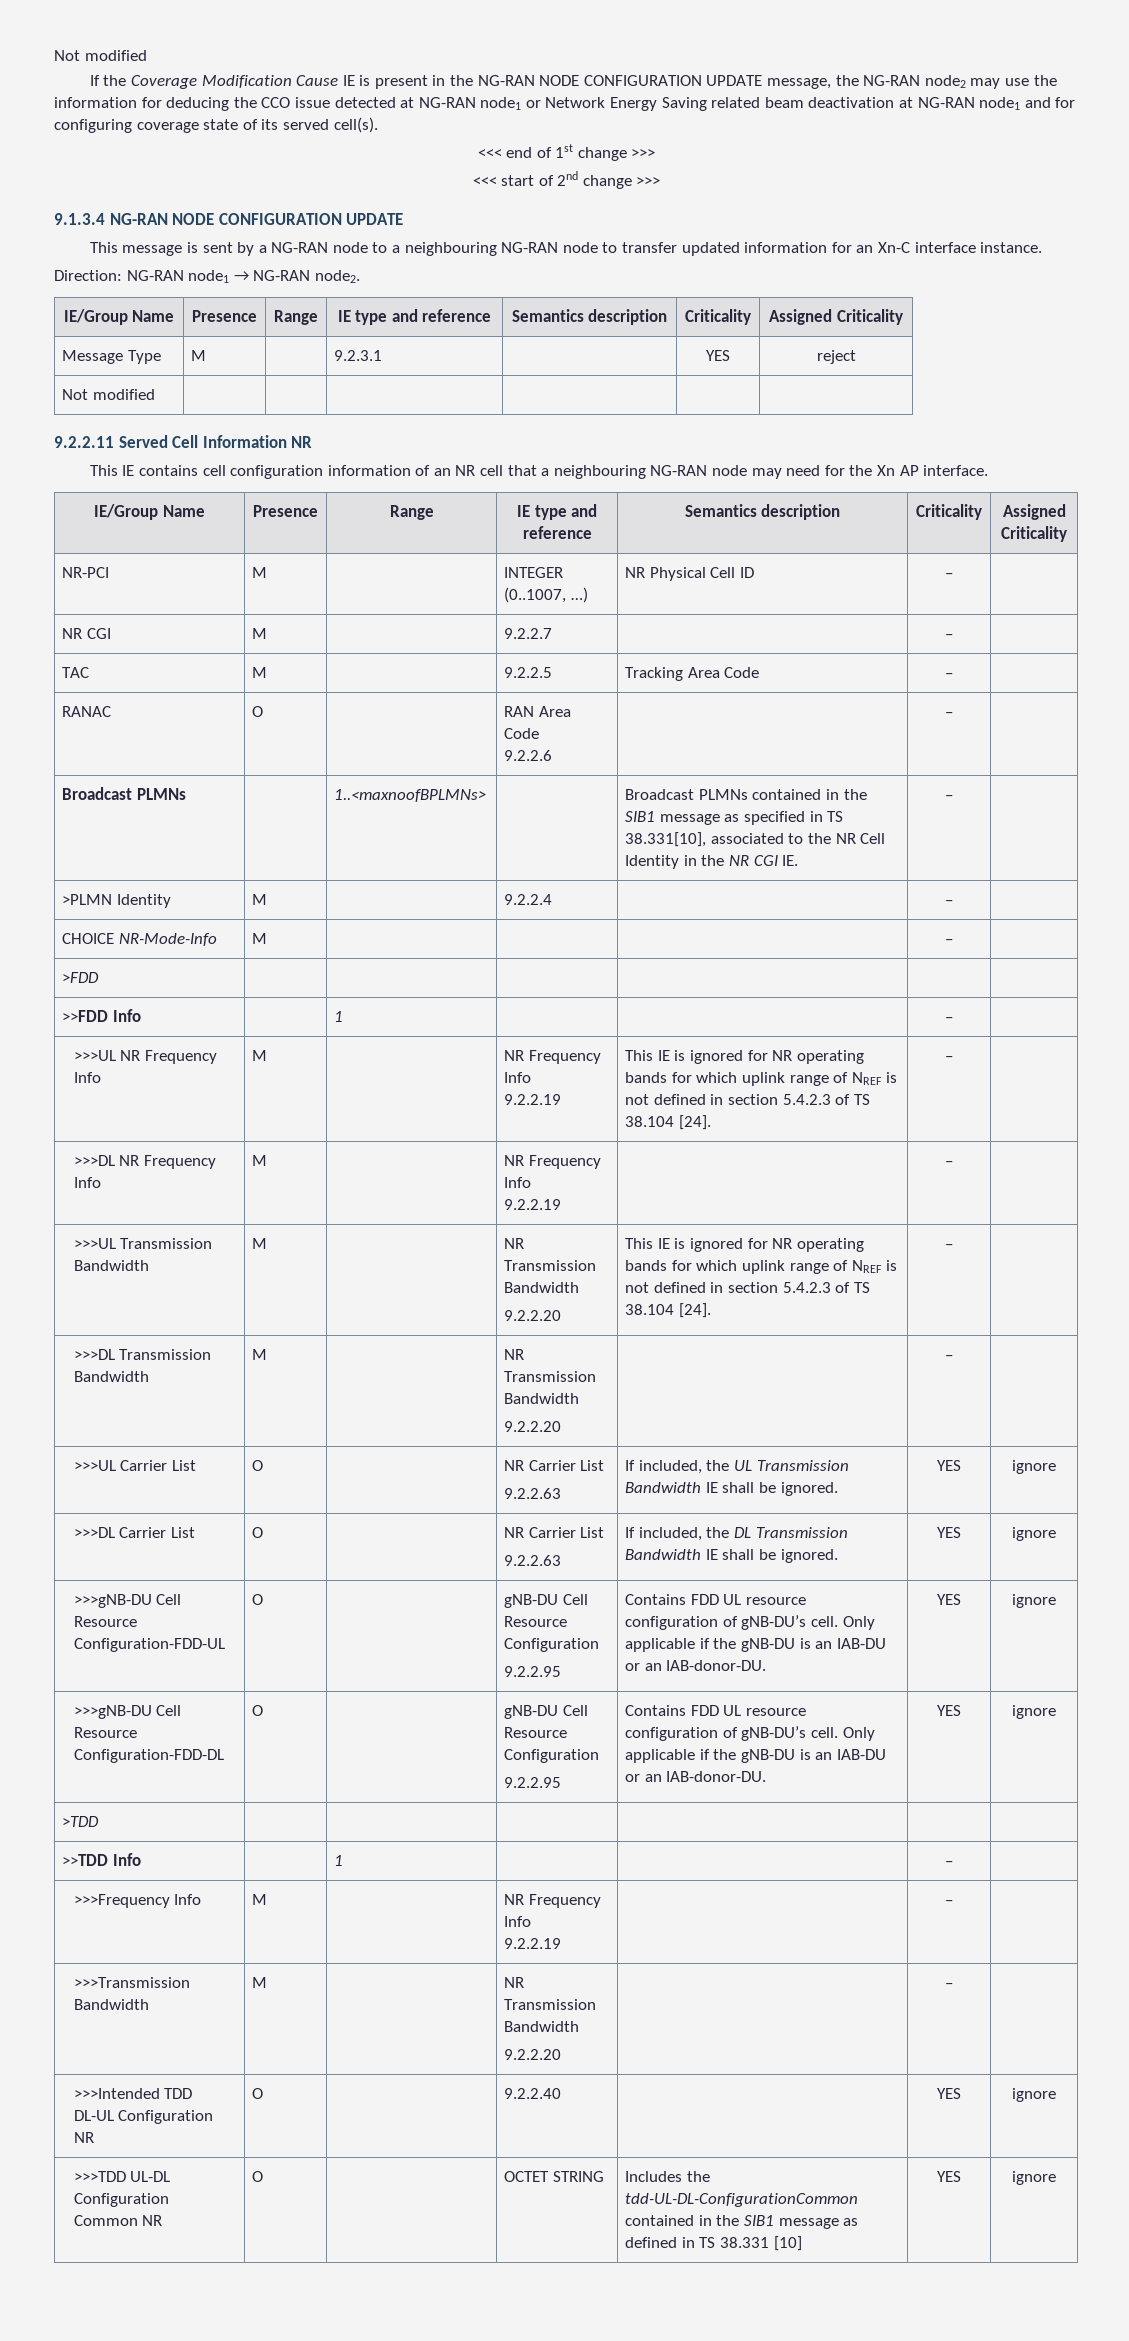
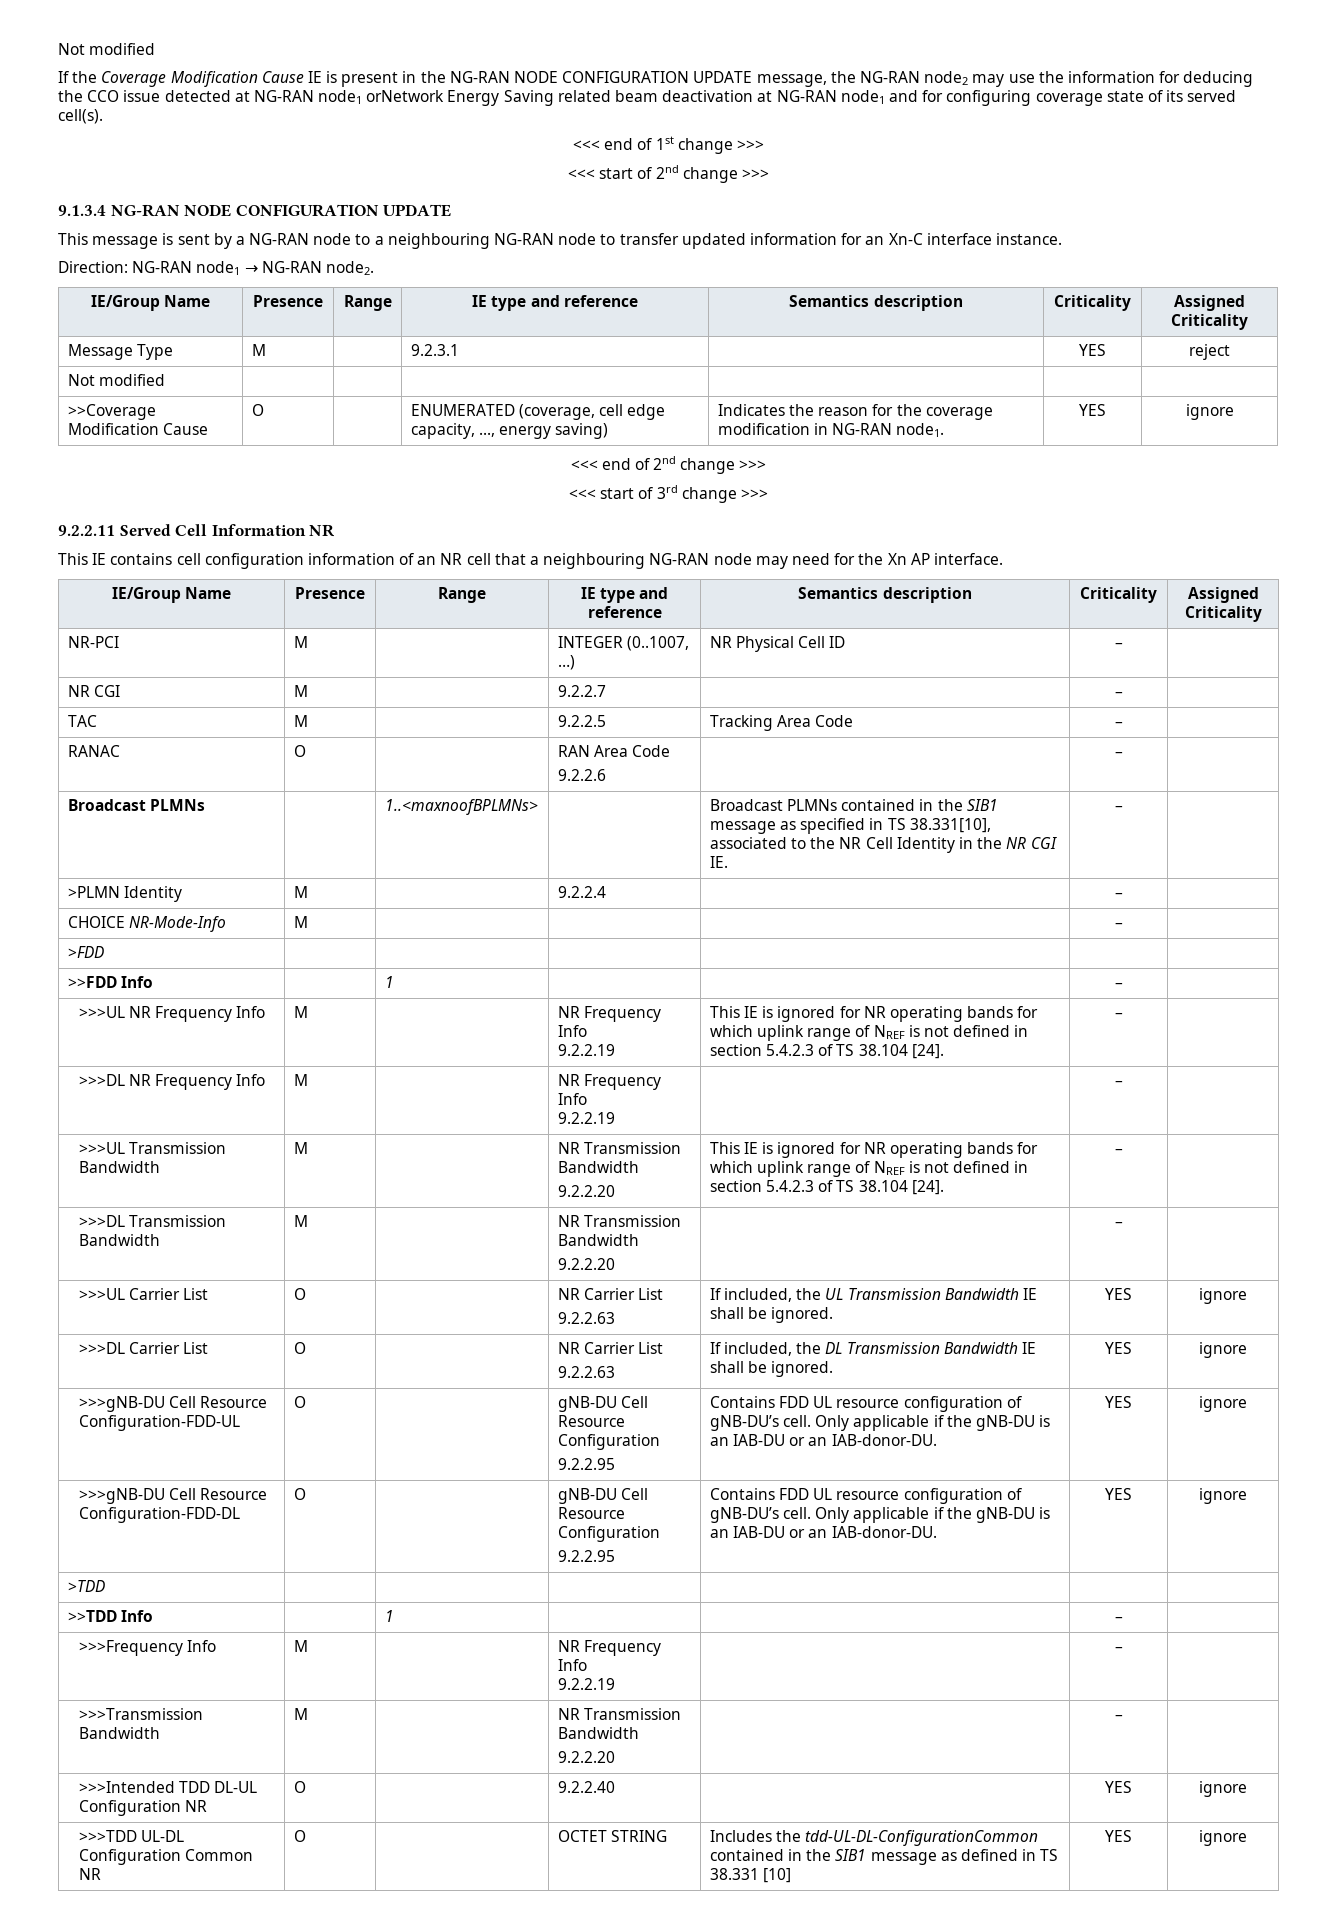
[525,97,606,108] or Network -> [366,90,445,102] orNetwork
(155, 394) none -> [67,404,156,420] [67,423,209,435] [251,404,264,416] [410,404,666,420] [410,423,609,439] [717,404,993,420] [717,423,945,437] [1079,404,1106,416] [1185,404,1234,420] [570,456,767,474] [569,485,768,503] // >>Coverage Modification Cause | O | | ENUMERATED (coverage, cell edge capacity, ..., energy saving) | Indicates the reason for the coverage modification in NG-RAN node1. | YES | ignore // <<< end of 2nd change >>> // <<< start of 3rd change >>>

